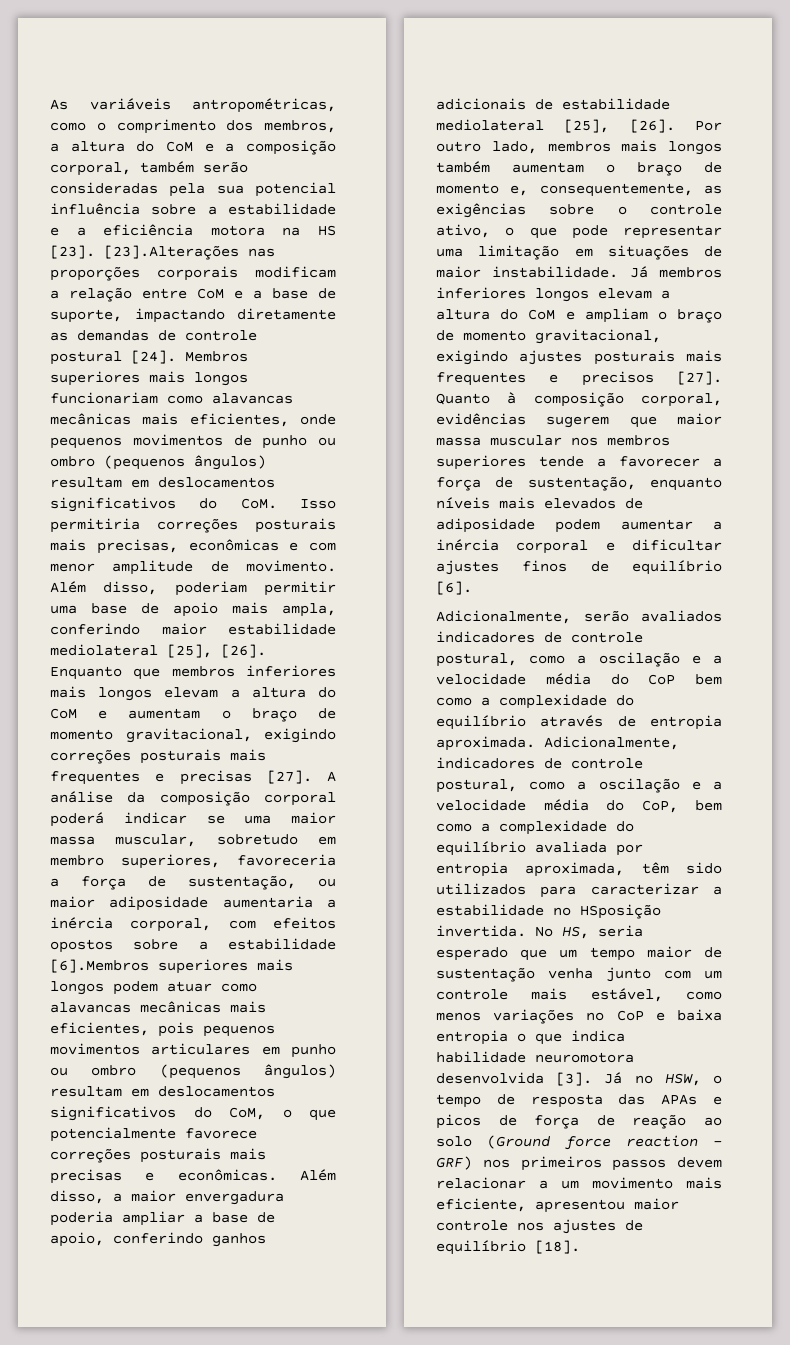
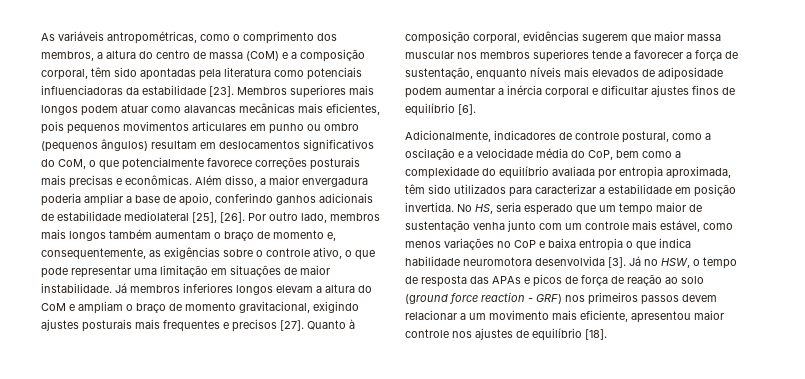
[166,140,336,155] [50,161,248,176] [50,182,336,197] [50,203,336,215] [50,224,336,236] [50,245,275,260] [50,266,336,281] [50,287,336,302] [50,308,336,323] [50,330,257,341] [50,350,248,365] [50,371,248,386] [50,392,293,404] [50,413,336,427] [50,434,336,449] [50,455,266,470] [50,477,275,488] [50,497,336,512] [50,518,336,533] [50,539,336,554] [50,560,336,575] [50,581,336,596] [50,602,336,617] [50,623,336,635] [50,644,266,658] [50,665,336,680] [50,686,336,701] [50,708,336,722] [50,728,336,743] [50,749,266,764] [50,770,336,785] [50,791,336,806] [50,812,336,827] [50,834,336,847] [50,854,336,869] [50,875,336,890] [50,896,336,911] [50,917,336,932] [50,938,336,953] [50,959,149,973] CoM e a composição corporal, também serão consideradas pela sua potencial influência sobre a estabilidade e a eficiência motora na HS [23]. [23].Alterações nas proporções corporais modificam a relação entre CoM e a base de suporte, impactando diretamente as demandas de controle postural [24]. Membros superiores mais longos funcionariam como alavancas mecânicas mais eficientes, onde pequenos movimentos de punho ou ombro (pequenos ângulos) resultam em deslocamentos significativos do CoM. Isso permitiria correções posturais mais precisas, econômicas e com menor amplitude de movimento. Além disso, poderiam permitir uma base de apoio mais ampla, conferindo maior estabilidade mediolateral [25], [26]. Enquanto que membros inferiores mais longos elevam a altura do CoM e aumentam o braço de momento gravitacional, exigindo correções posturais mais frequentes e precisas [27]. A análise da composição corporal poderá indicar se uma maior massa muscular, sobretudo em membro superiores, favoreceria a força de sustentação, ou maior adiposidade aumentaria a inércia corporal, com efeitos opostos sobre a estabilidade [6].Membros -> [156,49,365,62] [41,67,362,80] [41,85,287,97] centro de massa (CoM) e a composição corporal, têm sido apontadas pela literatura como potenciais influenciadoras da estabilidade [23]. Membros
[583,610,722,622] [436,631,643,643] [436,652,722,667] [436,673,722,685] [436,694,634,709] [436,715,722,730] [436,736,679,751] serão avaliados indicadores de controle postural, como a oscilação e a velocidade média do CoP bem como a complexidade do equilíbrio através de entropia aproximada. Adicionalmente, -> (491, 136) none
[553,904,661,919] no HSposição -> [675,184,736,197] em posição
[487,1135,552,1149] (Ground -> [405,294,448,304] (ground

